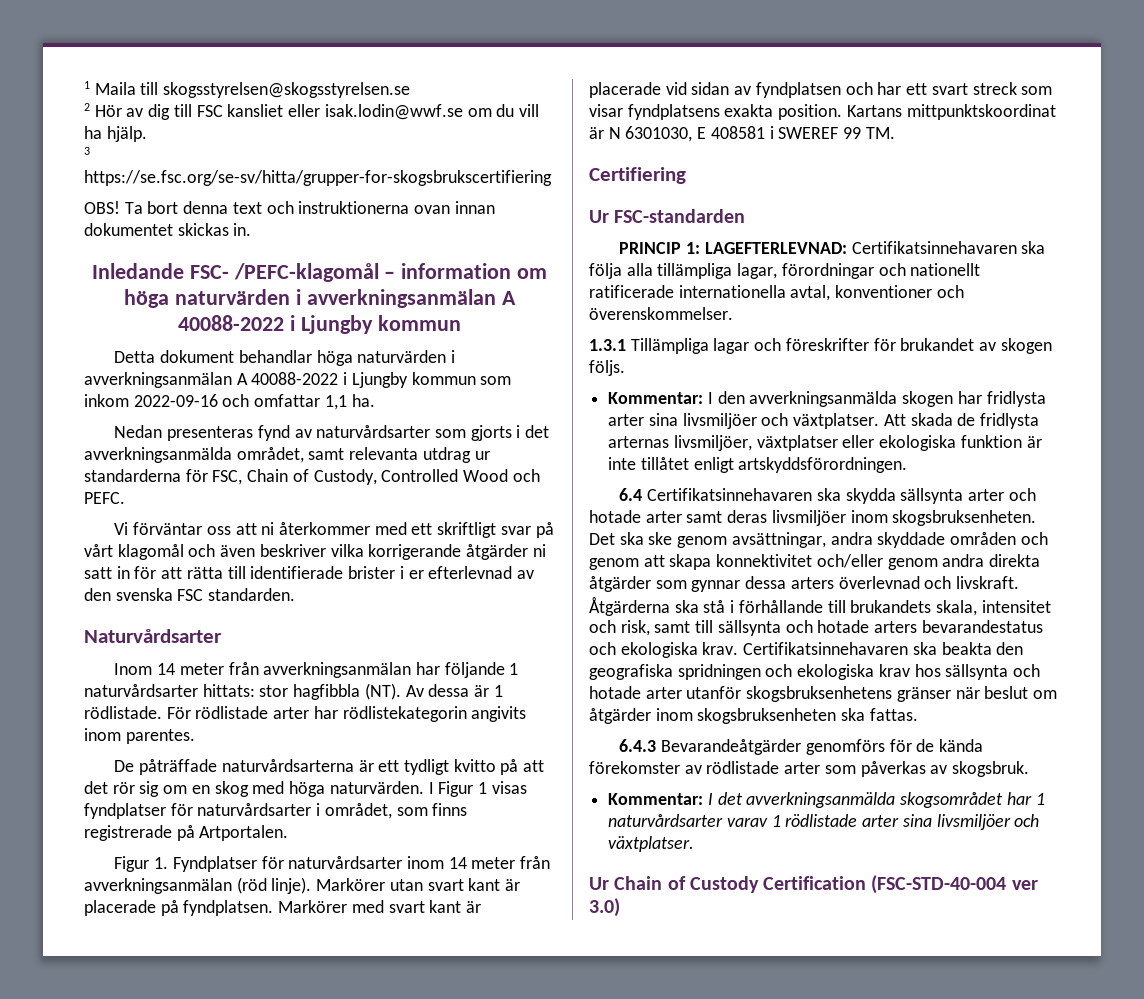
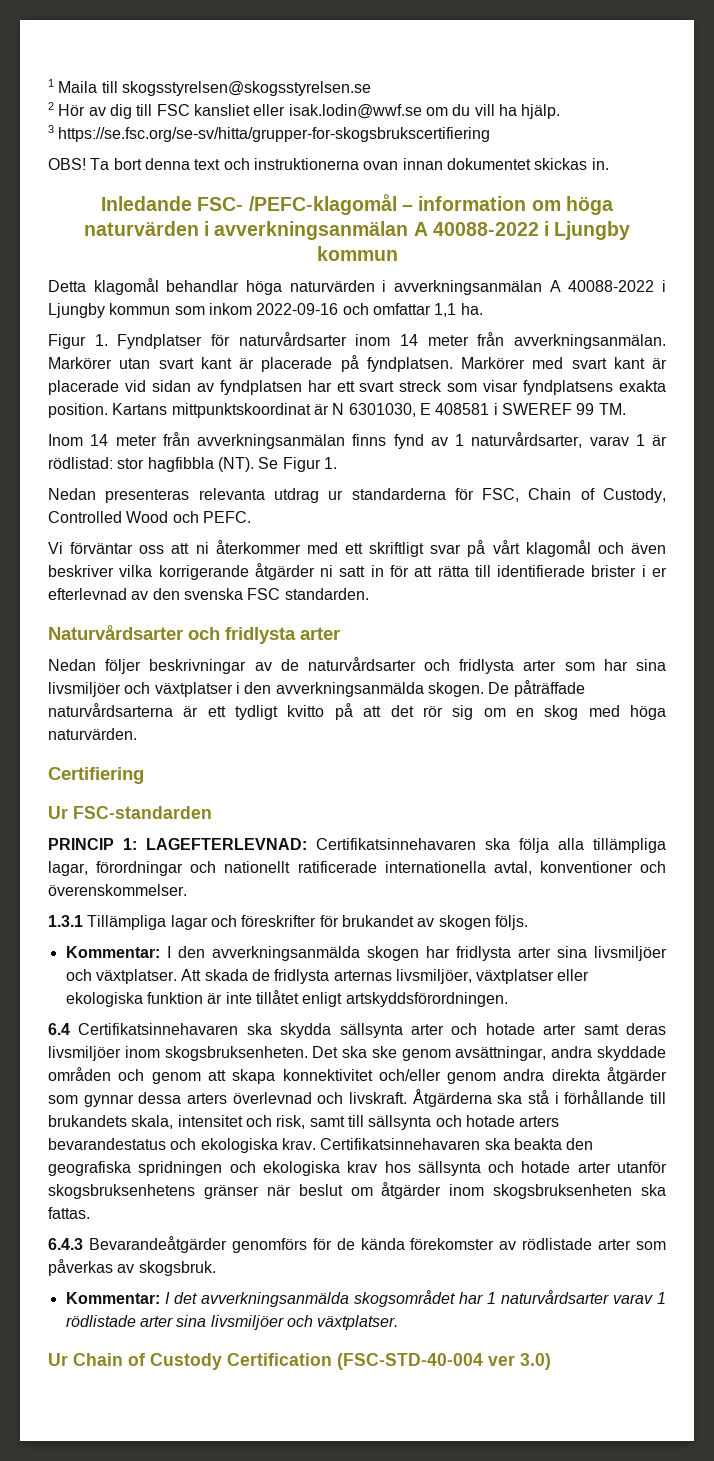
[160,350,235,363] dokument -> [93,278,159,295] klagomål
[114,425,550,441] [84,447,345,463] Nedan presenteras fynd av naturvårdsarter som gjorts i det avverkningsanmälda området, samt -> [48,332,666,349] [48,355,667,372] [48,380,667,395] [48,403,626,418] [48,432,667,449] [48,457,337,472] [48,488,190,503] Figur 1. Fyndplatser för naturvårdsarter inom 14 meter från avverkningsanmälan. Markörer utan svart kant är placerade på fyndplatsen. Markörer med svart kant är placerade vid sidan av fyndplatsen har ett svart streck som visar fyndplatsens exakta position. Kartans mittpunktskoordinat är N 6301030, E 408581 i SWEREF 99 TM. // Inom 14 meter från avverkningsanmälan finns fynd av 1 naturvårdsarter, varav 1 är rödlistad: stor hagfibbla (NT). Se Figur 1. // Nedan presenteras
[114,662,519,678] [84,683,503,700] [84,706,527,722] [84,728,195,744] // Inom 14 meter från avverkningsanmälan har följande 1 naturvårdsarter hittats: stor hagfibbla (NT). Av dessa är 1 rödlistade. För rödlistade arter har rödlistekategorin angivits inom parentes. // -> [188,627,340,644] [48,657,666,674] [48,682,484,697] och fridlysta arter // Nedan följer beskrivningar av de naturvårdsarter och fridlysta arter som har sina livsmiljöer och växtplatser i den avverkningsanmälda skogen.
[428,781,527,797] [84,803,468,819] [84,825,289,841] [114,856,551,872] [84,877,521,894] [84,900,482,916] [589,82,1053,98] [589,104,1056,120] [589,126,895,142] I Figur 1 visas fyndplatser för naturvårdsarter i området, som finns registrerade på Artportalen. // Figur 1. Fyndplatser för naturvårdsarter inom 14 meter från avverkningsanmälan (röd linje). Markörer utan svart kant är placerade på fyndplatsen. Markörer med svart kant är placerade vid sidan av fyndplatsen och har ett svart streck som visar fyndplatsens exakta position. Kartans mittpunktskoordinat är N 6301030, E 408581 i SWEREF 99 TM. -> (137, 734) none

